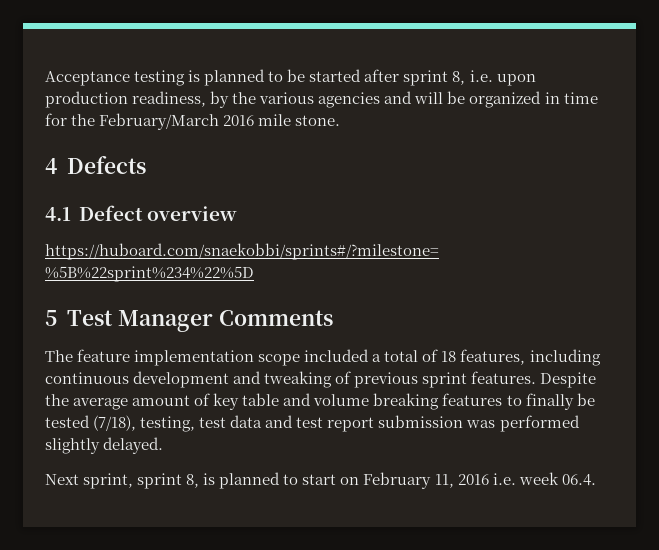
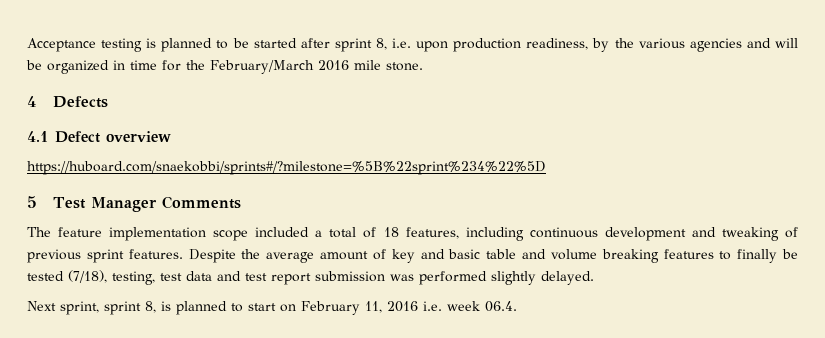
(240, 401) none -> [420,249,481,259] and basic

